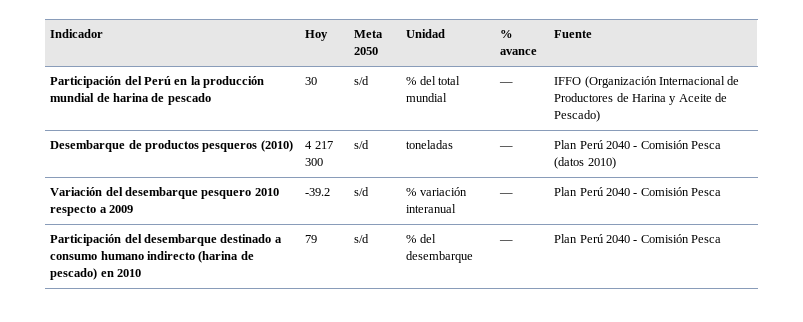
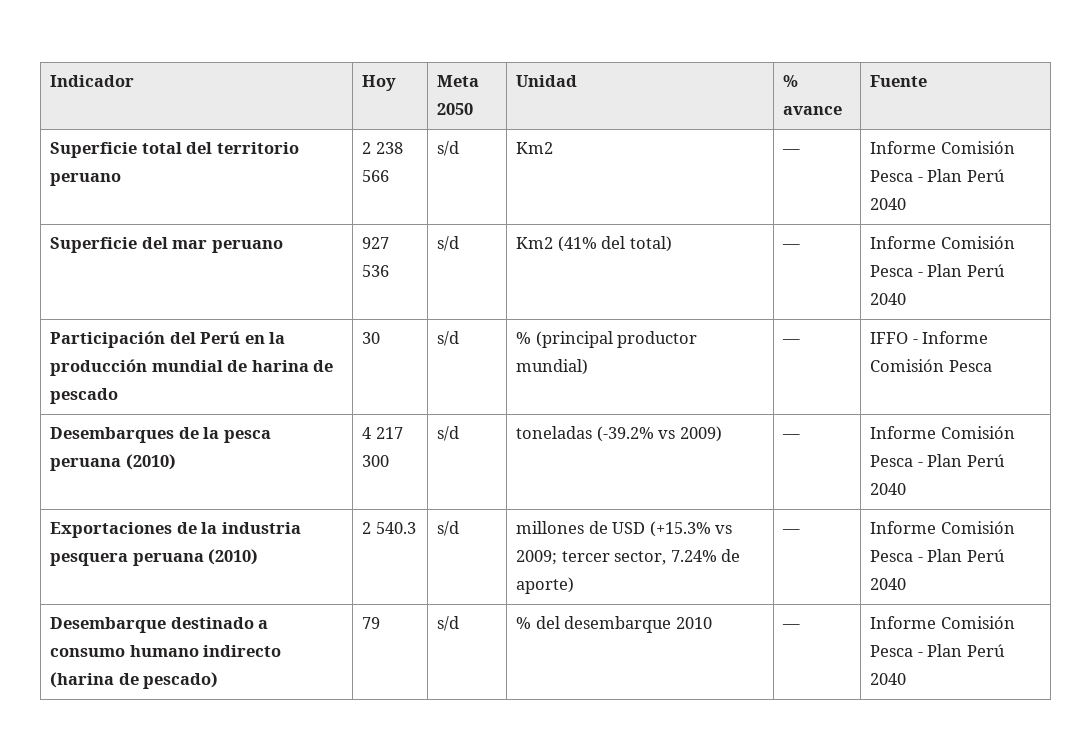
(593, 34) none -> [50,142,299,158] [50,173,122,186] [362,142,403,154] [362,170,390,182] [437,141,460,156] [516,142,554,154] [782,149,801,154] [870,141,1015,154] [870,169,1005,182] [870,198,907,210] [50,237,283,253] [362,237,390,249] [362,265,390,277] [437,236,460,251] [516,236,672,252] [782,244,801,249] [870,236,1015,249] [870,264,1005,277] [870,293,907,305] // Superficie total del territorio peruano | 2 238 566 | s/d | Km2 | — | Informe Comisión Pesca - Plan Perú 2040 // Superficie del mar peruano | 927 536 | s/d | Km2 (41% del total) | — | Informe Comisión Pesca - Plan Perú 2040
[419,76,461,85] [406,93,448,102] del total mundial -> [535,331,698,348] [516,359,589,375] (principal productor mundial)
[584,76,740,88] [554,93,728,105] [554,110,601,122] [50,140,258,152] (Organización Internacional de Productores de Harina y Aceite de Pescado) // Desembarque de productos pesqueros -> [912,331,989,344] [870,359,992,372] [50,427,271,443] [50,458,122,471] - Informe Comisión Pesca // Desembarques de la pesca peruana
[499,146,514,149] [554,140,722,149] [554,157,616,169] [50,187,279,199] [50,205,134,216] [305,188,331,196] [354,187,370,196] [406,187,467,196] [406,204,457,213] [499,193,514,196] [554,187,722,196] [50,234,218,246] | — | Plan Perú 2040 - Comisión Pesca (datos 2010) // Variación del desembarque pesquero 2010 respecto a 2009 | -39.2 | s/d | % variación interanual | — | Plan Perú 2040 - Comisión Pesca // Participación del desembarque -> [596,426,722,442] [782,434,801,439] [870,426,1015,439] [870,454,1005,467] [870,483,907,495] [50,522,301,538] [50,549,259,566] [362,522,416,534] [437,521,460,536] [516,521,733,537] [516,549,741,565] [516,577,575,594] [782,529,801,534] [870,521,1015,534] [870,549,1005,562] [870,578,907,590] [50,617,167,633] (-39.2% vs 2009) | — | Informe Comisión Pesca - Plan Perú 2040 // Exportaciones de la industria pesquera peruana (2010) | 2 540.3 | s/d | millones de USD (+15.3% vs 2009; tercer sector, 7.24% de aporte) | — | Informe Comisión Pesca - Plan Perú 2040 // Desembarque
[100,269,142,277] en 2010 -> (219, 680) none
[499,240,514,243] [554,234,722,243] | — | Plan Perú 2040 - Comisión Pesca -> [675,617,712,629] [782,624,801,629] [870,616,1015,629] [870,644,1005,657] [870,673,907,685] 2010 | — | Informe Comisión Pesca - Plan Perú 2040

